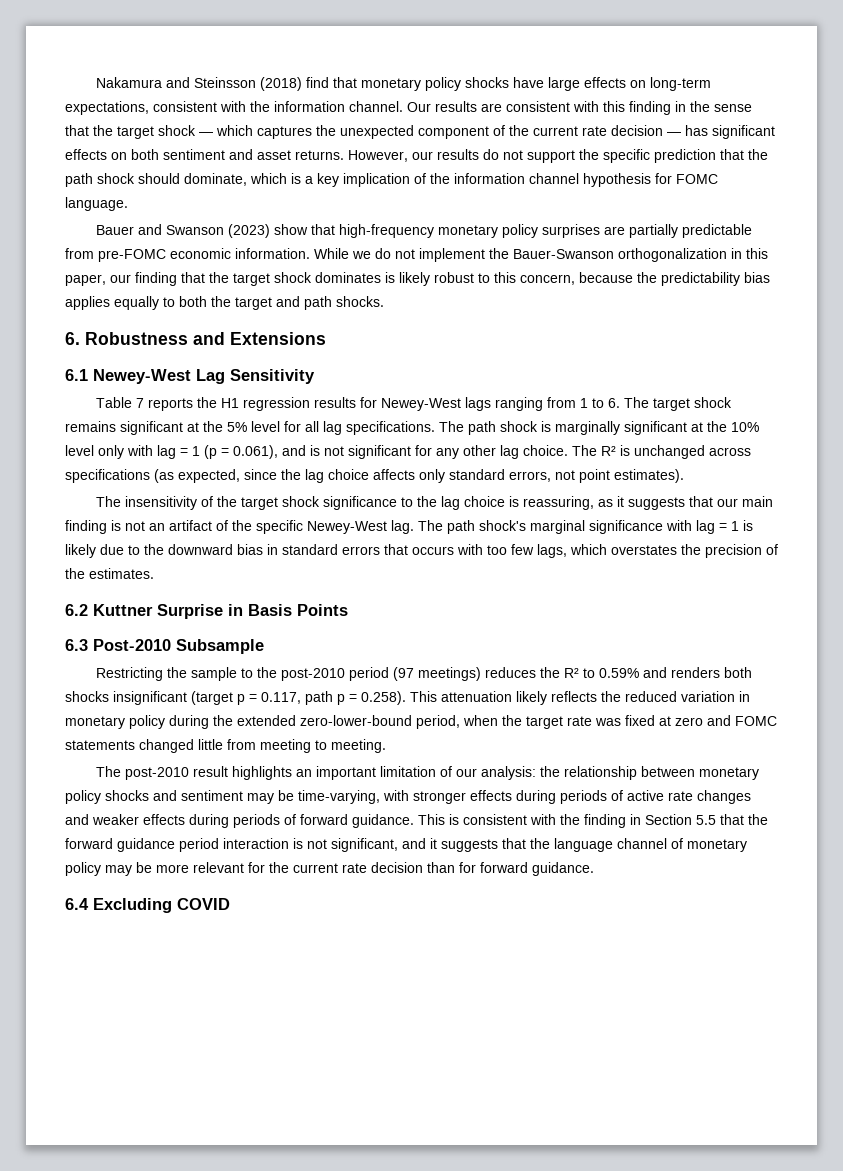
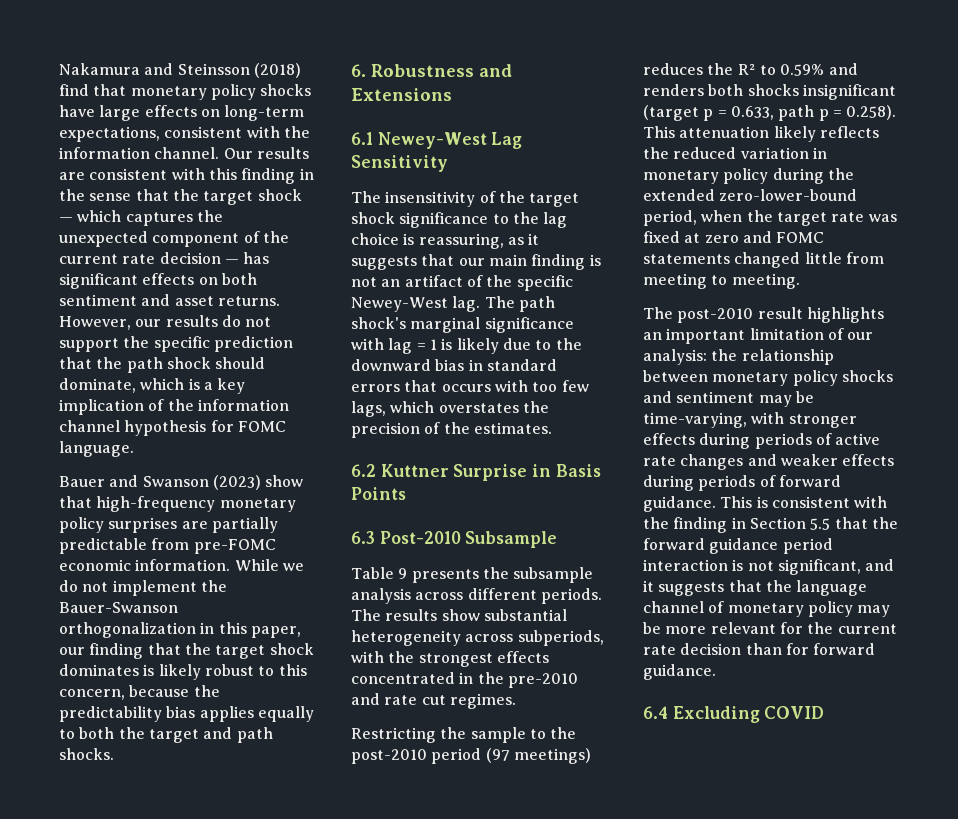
[95,397,732,411] [65,421,759,435] [65,445,751,459] [65,469,684,483] // Table 7 reports the H1 regression results for Newey-West lags ranging from 1 to 6. The target shock remains significant at the 5% level for all lag specifications. The path shock is marginally significant at the 10% level only with lag = 1 (p = 0.061), and is not significant for any other lag choice. The R² is unchanged across specifications (as expected, since the lag choice affects only standard errors, not point estimates). -> (448, 163) none
(264, 646) none -> [351,567,594,583] [351,588,602,604] [351,609,567,621] [351,630,604,646] [351,651,549,667] [351,672,578,688] [351,693,516,709] // Table 9 presents the subsample analysis across different periods. The results show substantial heterogeneity across subperiods, with the strongest effects concentrated in the pre-2010 and rate cut regimes.
[261,692,301,704] 0.117, -> [730,106,774,120] 0.633,

